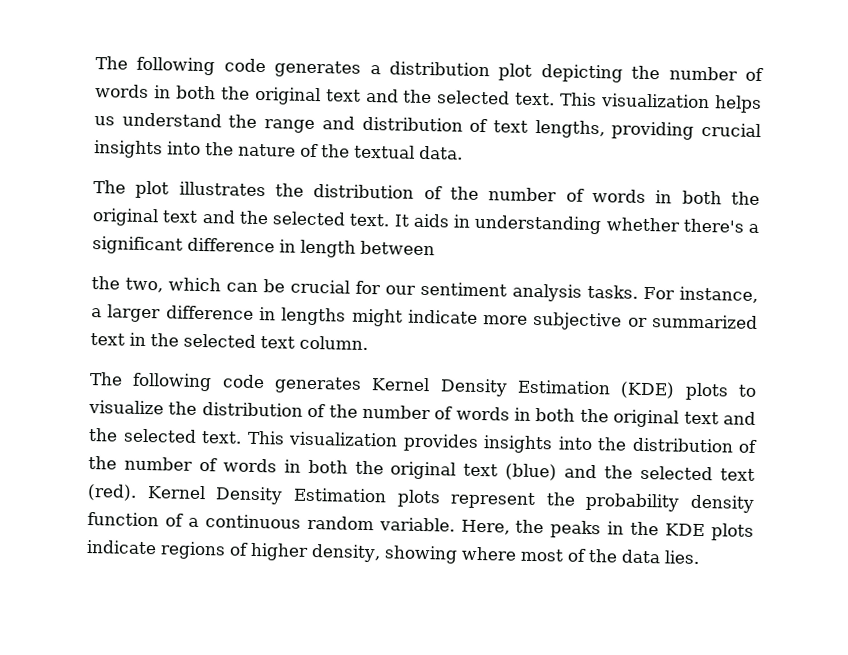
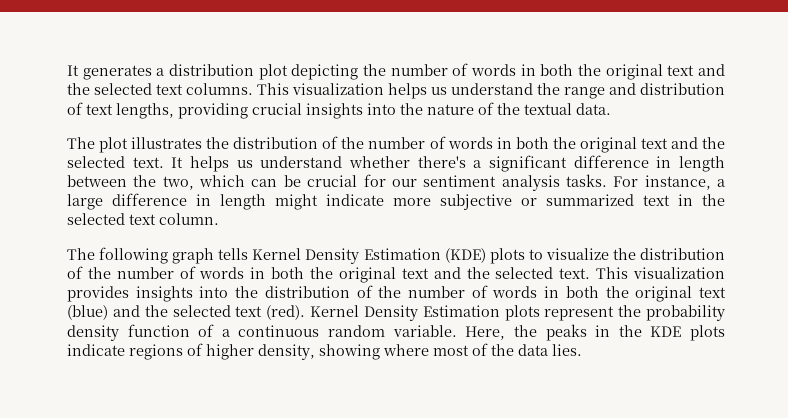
[95,56,266,76] The following code -> [67,65,79,76] It
[515,92,556,106] text. -> [156,83,253,95] text columns.
[412,213,603,235] aids in understanding -> [190,156,343,172] helps us understand
(435, 248) // -> (127, 181) none
[107,304,347,326] larger difference in lengths -> [67,193,266,210] large difference in length
[221,374,362,394] code generates -> [172,248,249,264] graph tells

